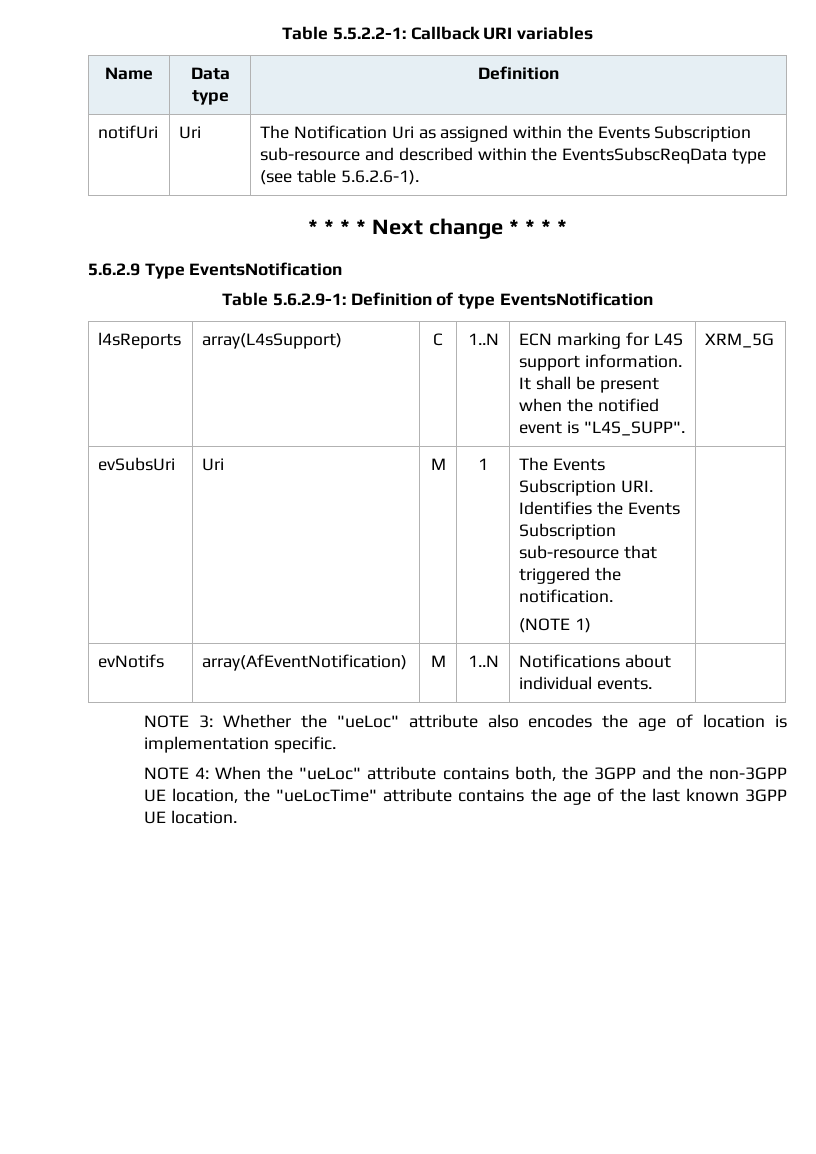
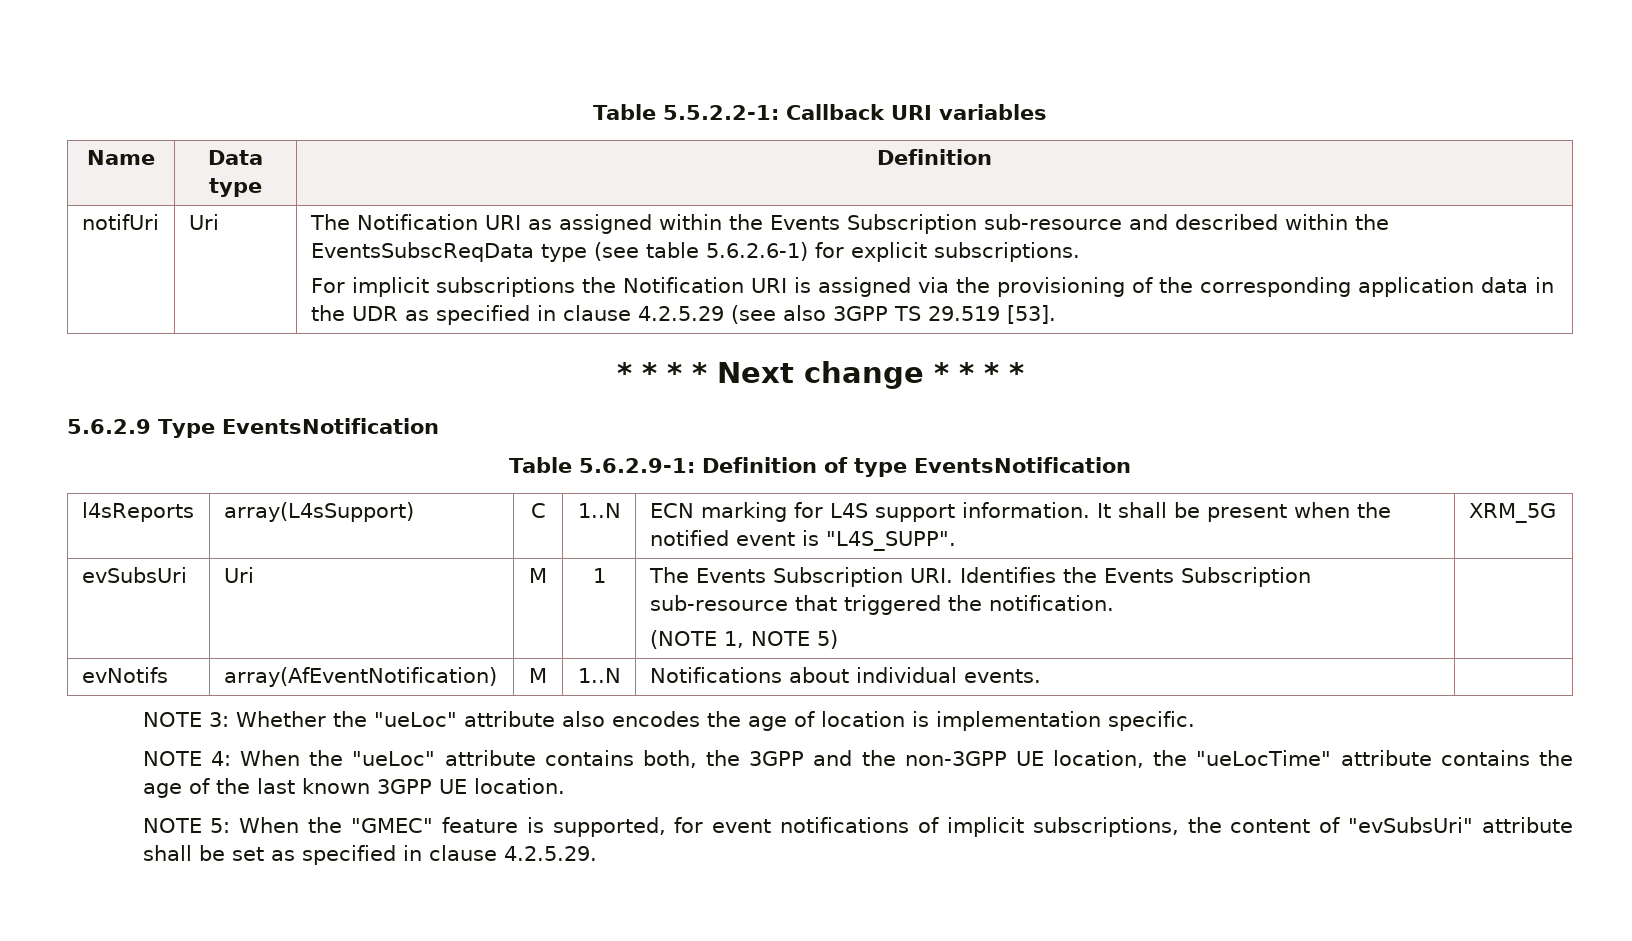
[391,126,414,139] Uri -> [484,215,521,230] URI
[340,170,419,185] 5.6.2.6-1). -> [705,242,1080,262] [310,277,1554,297] [310,305,1056,325] 5.6.2.6-1) for explicit subscriptions. // For implicit subscriptions the Notification URI is assigned via the provisioning of the corresponding application data in the UDR as specified in clause 4.2.5.29 (see also 3GPP TS 29.519 [53].
[575,618,592,633] 1) -> [723,630,838,649] 1, NOTE 5)
(237, 817) none -> [142,817,1573,837] [142,845,597,865] // NOTE 5: When the "GMEC" feature is supported, for event notifications of implicit subscriptions, the content of "evSubsUri" attribute shall be set as specified in clause 4.2.5.29.

